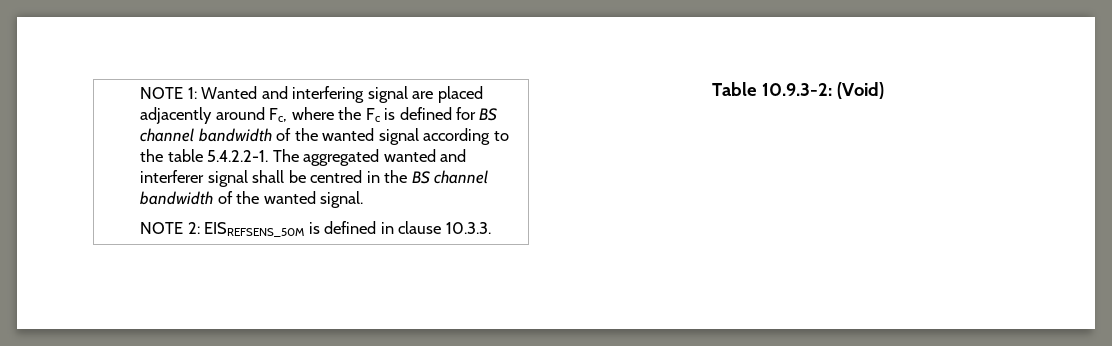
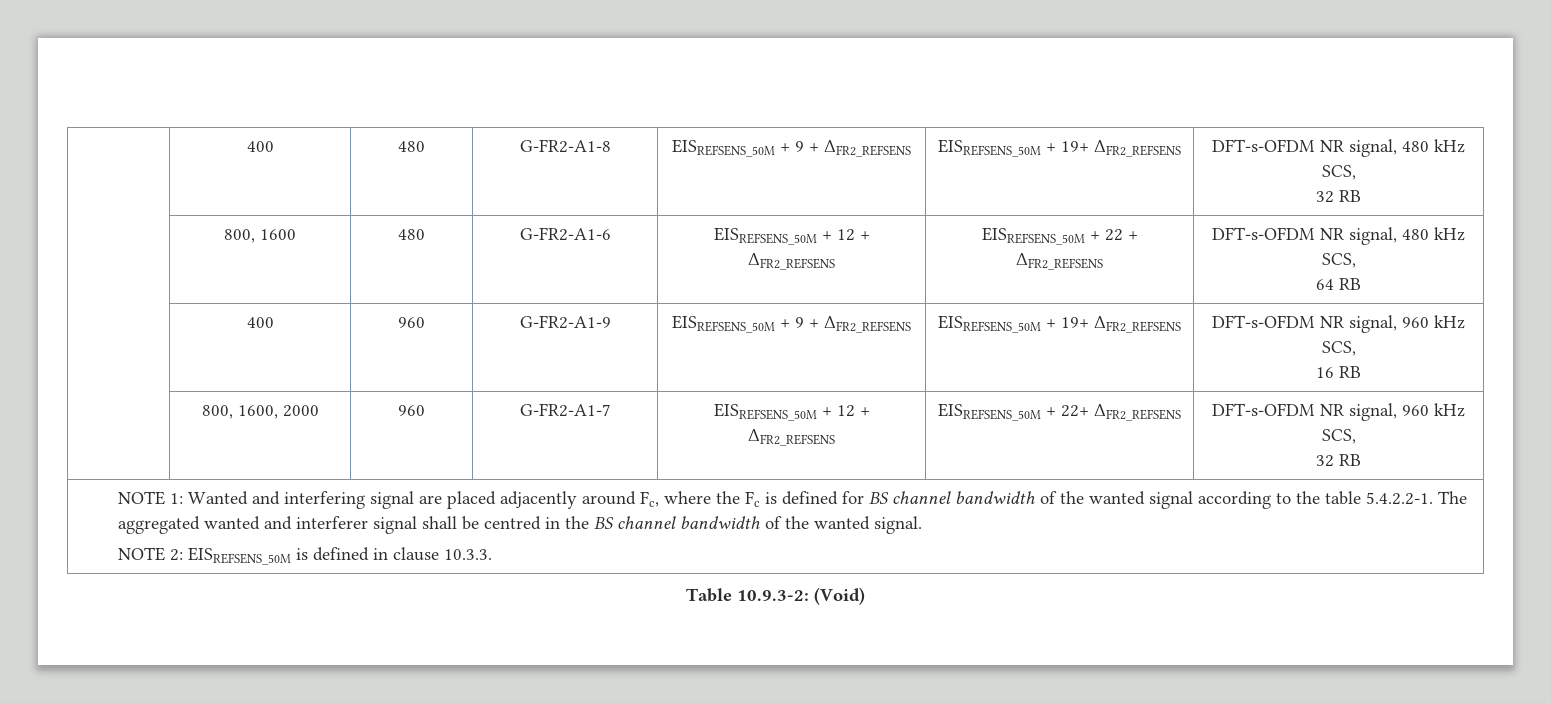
(140, 93) none -> [246,141,274,152] [398,141,425,152] [519,139,611,153] [672,139,911,157] [938,139,1181,157] [1212,139,1465,157] [1321,165,1356,180] [1316,190,1361,203] [224,229,296,243] [398,229,425,240] [519,227,611,241] [713,227,870,245] [748,253,835,270] [981,227,1138,245] [1016,253,1103,270] [1212,227,1465,245] [1321,253,1356,268] [1316,278,1361,290] [246,317,274,328] [398,317,425,328] [519,315,611,329] [672,315,911,333] [938,315,1181,333] [1212,315,1465,333] [1321,341,1356,356] [1316,366,1361,378] [201,405,319,419] [398,405,425,416] [519,403,611,417] [713,403,870,421] [748,429,835,446] [938,403,1181,421] [1212,403,1465,421] [1321,429,1356,444] [1316,454,1361,467] | 400 | 480 | G-FR2-A1-8 | EISREFSENS_50M + 9 + ΔFR2_REFSENS | EISREFSENS_50M + 19+ ΔFR2_REFSENS | DFT-s-OFDM NR signal, 480 kHz SCS, // 32 RB // | 800, 1600 | 480 | G-FR2-A1-6 | EISREFSENS_50M + 12 + ΔFR2_REFSENS | EISREFSENS_50M + 22 + ΔFR2_REFSENS | DFT-s-OFDM NR signal, 480 kHz SCS, // 64 RB // | 400 | 960 | G-FR2-A1-9 | EISREFSENS_50M + 9 + ΔFR2_REFSENS | EISREFSENS_50M + 19+ ΔFR2_REFSENS | DFT-s-OFDM NR signal, 960 kHz SCS, // 16 RB // | 800, 1600, 2000 | 960 | G-FR2-A1-7 | EISREFSENS_50M + 12 + ΔFR2_REFSENS | EISREFSENS_50M + 22+ ΔFR2_REFSENS | DFT-s-OFDM NR signal, 960 kHz SCS, // 32 RB //

